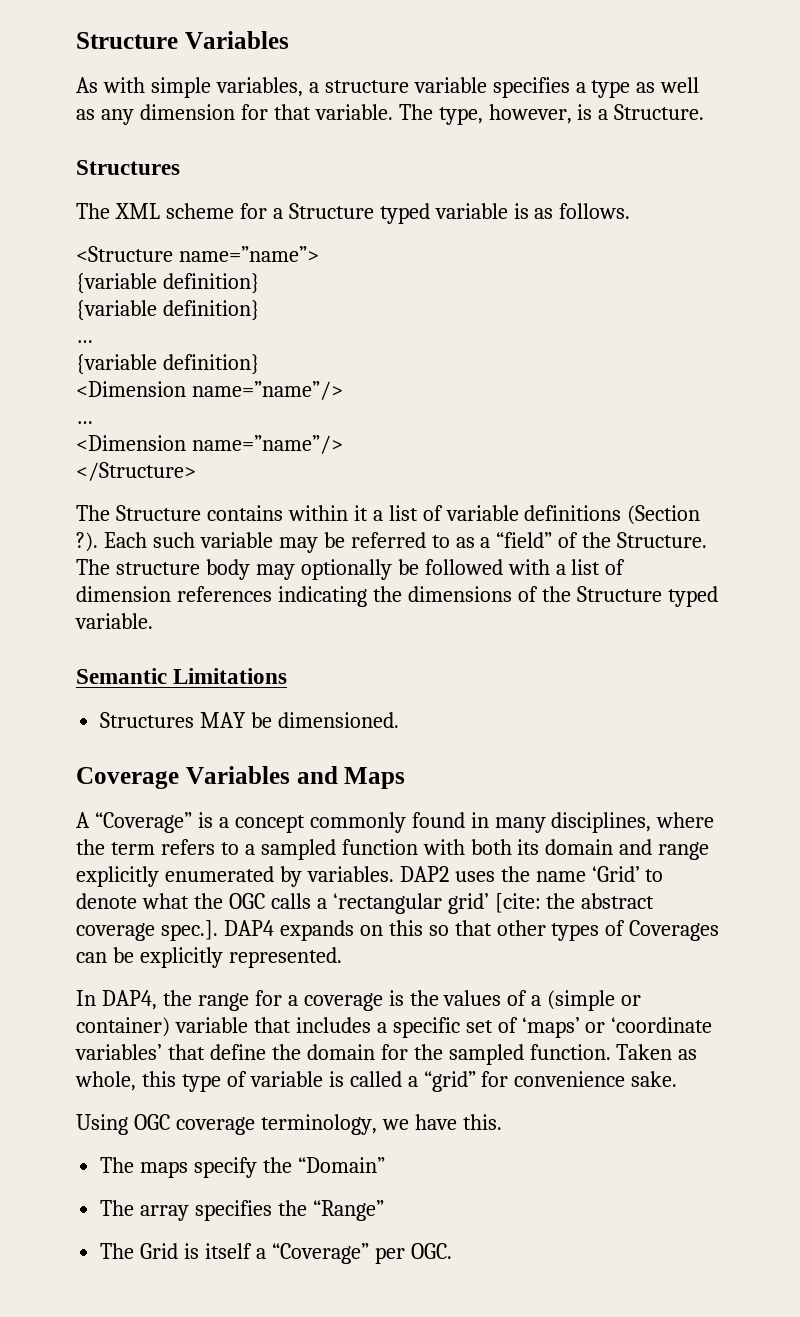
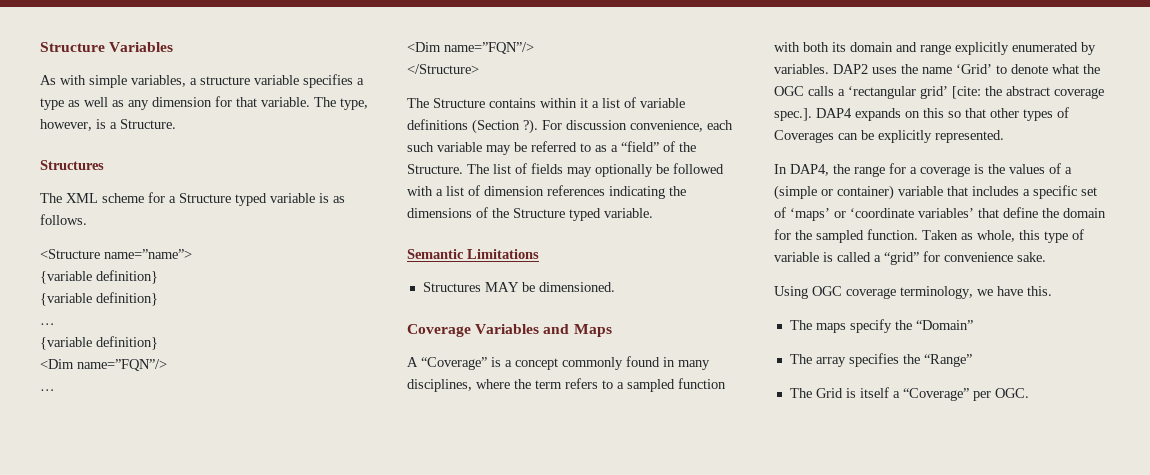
[76,381,343,400] [76,421,93,424] [76,435,343,454] <Dimension name=”name”/> // … // <Dimension name=”name”/> -> [40,359,167,371] [40,389,55,391] [407,42,534,54] <Dim name=”FQN”/> // … // <Dim name=”FQN”/>
[103,532,147,548] Each -> [542,120,733,132] For discussion convenience, each
[115,559,250,580] structure body -> [493,163,563,174] list of fields

